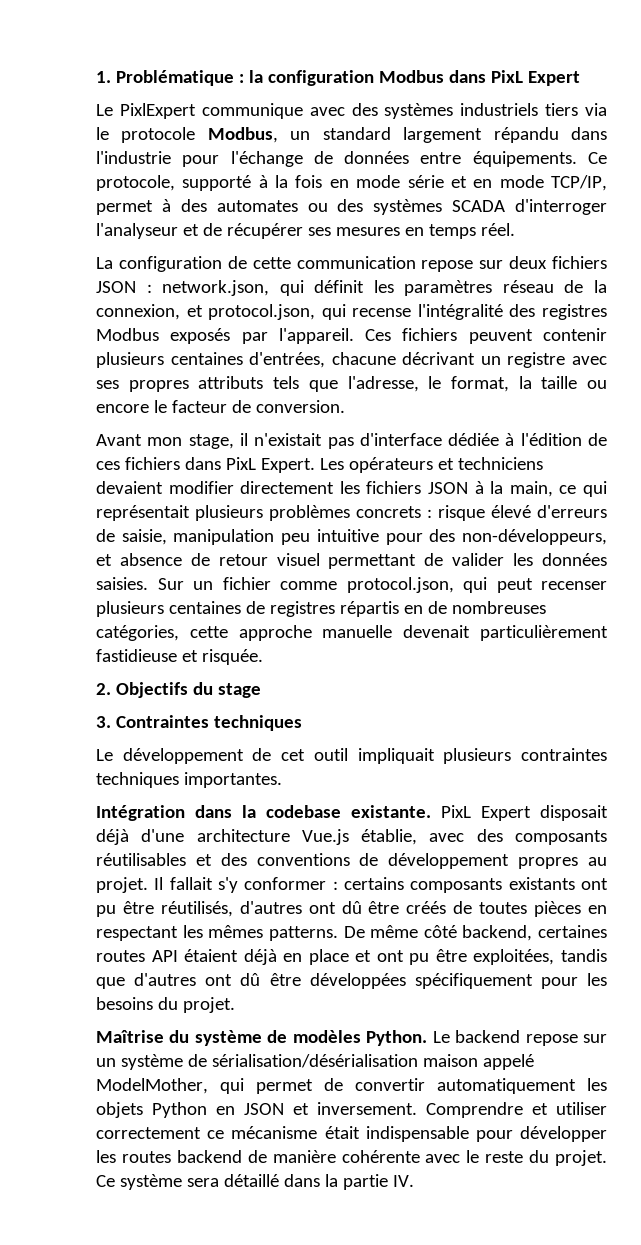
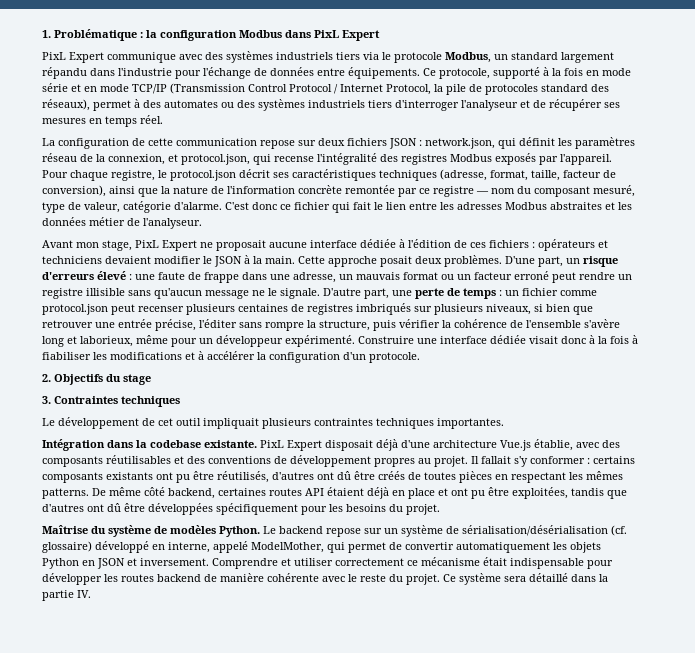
[96,103,196,119] Le PixlExpert -> [42,52,104,63] PixL Expert
[551,175,608,191] TCP/IP, -> [132,83,609,95] [42,99,90,111] TCP/IP (Transmission Control Protocol / Internet Protocol, la pile de protocoles standard des réseaux),
[452,200,506,212] SCADA -> [308,100,392,108] industriels tiers
[365,328,607,344] [96,352,607,368] [96,376,607,392] [96,400,345,413] [96,433,442,449] Ces fichiers peuvent contenir plusieurs centaines d'entrées, chacune décrivant un registre avec ses propres attributs tels que l'adresse, le format, la taille ou encore le facteur de conversion. // Avant mon stage, il n'existait pas d'interface -> [42,169,616,181] [42,185,635,197] [42,201,632,213] [42,217,202,229] [42,240,357,251] Pour chaque registre, le protocol.json décrit ses caractéristiques techniques (adresse, format, taille, facteur de conversion), ainsi que la nature de l'information concrète remontée par ce registre — nom du composant mesuré, type de valeur, catégorie d'alarme. C'est donc ce fichier qui fait le lien entre les adresses Modbus abstraites et les données métier de l'analyseur. // Avant mon stage, PixL Expert ne proposait aucune interface
[184,457,344,473] dans PixL Expert. Les -> [532,242,535,248] :
[240,481,608,497] [96,505,607,521] [96,529,607,545] [96,553,608,569] [96,577,184,590] directement les fichiers JSON à la main, ce qui représentait plusieurs problèmes concrets : risque élevé d'erreurs de saisie, manipulation peu intuitive pour des non-développeurs, et absence de retour visuel permettant de valider les données saisies. Sur -> [203,255,618,267] [42,271,632,283] [42,288,502,299] le JSON à la main. Cette approche posait deux problèmes. D'une part, un risque d'erreurs élevé : une faute de frappe dans une adresse, un mauvais format ou un facteur erroné peut rendre un registre illisible sans qu'aucun message ne le signale. D'autre part, une perte de temps :
[346,577,487,593] protocol.json, qui -> [42,304,108,315] protocol.json
[339,601,546,617] [96,625,608,641] [96,649,263,665] répartis en de nombreuses catégories, cette approche manuelle devenait particulièrement fastidieuse et risquée. -> [356,303,593,315] [42,319,620,331] [42,335,638,347] [42,351,420,363] imbriqués sur plusieurs niveaux, si bien que retrouver une entrée précise, l'éditer sans rompre la structure, puis vérifier la cohérence de l'ensemble s'avère long et laborieux, même pour un développeur expérimenté. Construire une interface dédiée visait donc à la fois à fiabiliser les modifications et à accélérer la configuration d'un protocole.
[422,1054,478,1067] maison -> [611,525,627,536] [42,541,210,553] (cf. glossaire) développé en interne,

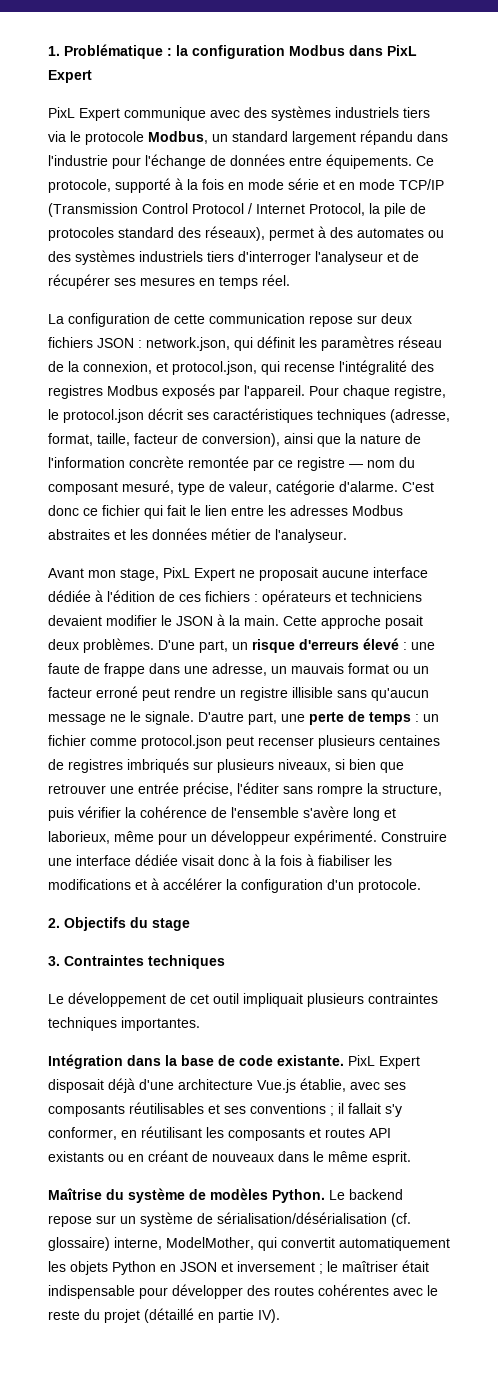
[150,440,201,448] codebase -> [181,1055,273,1066] base de code
[602,440,620,448] des -> [384,1082,406,1090] ses
[187,455,635,467] [42,471,623,483] [42,487,627,499] [42,503,440,515] des conventions de développement propres au projet. Il fallait s'y conformer : certains composants existants ont pu être réutilisés, d'autres ont dû être créés de toutes pièces en respectant les mêmes patterns. De même côté backend, certaines routes API étaient déjà en place et ont pu être exploitées, tandis que d'autres ont dû être développées spécifiquement pour les besoins du projet. -> [224,1103,402,1117] [48,1126,391,1141] [48,1150,411,1165] ses conventions ; il fallait s'y conformer, en réutilisant les composants et routes API existants ou en créant de nouveaux dans le même esprit.
[95,541,454,553] développé en interne, appelé ModelMother, qui permet de convertir -> [114,1237,335,1251] interne, ModelMother, qui convertit
[140,557,613,569] [42,573,608,585] [42,590,91,601] inversement. Comprendre et utiliser correctement ce mécanisme était indispensable pour développer les routes backend de manière cohérente avec le reste du projet. Ce système sera détaillé dans la partie IV. -> [237,1260,429,1274] [48,1284,438,1299] [48,1308,280,1323] inversement ; le maîtriser était indispensable pour développer des routes cohérentes avec le reste du projet (détaillé en partie IV).

